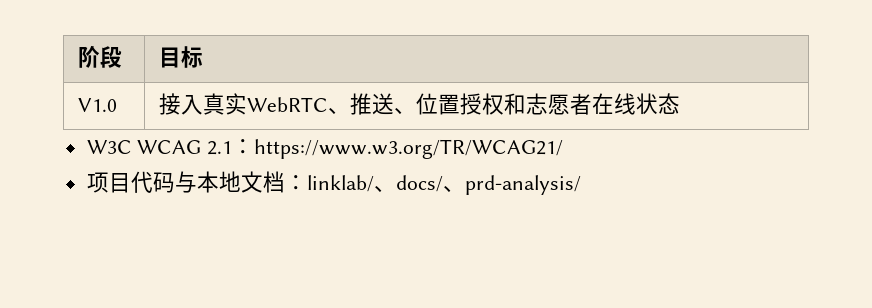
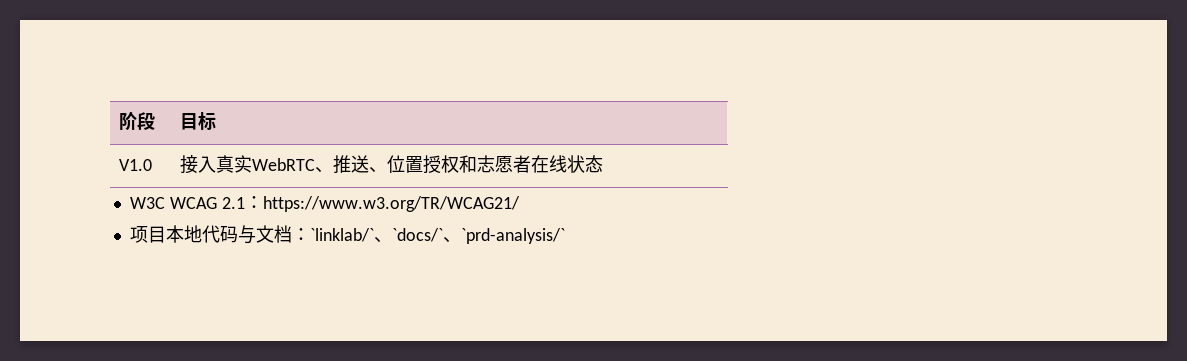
[130,171,581,195] 代码与本地文档：linklab/、docs/、prd-analysis/ -> [165,225,565,244] 本地代码与文档：`linklab/`、`docs/`、`prd-analysis/`

